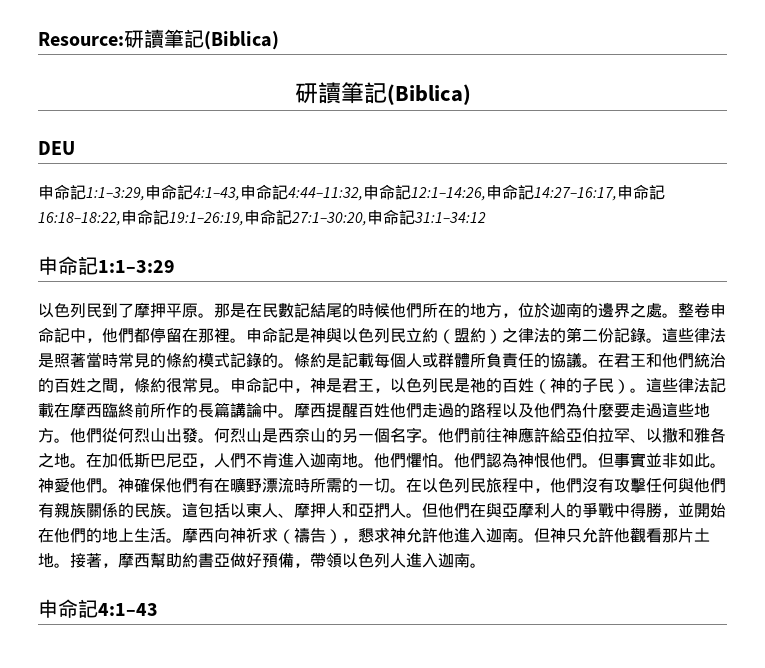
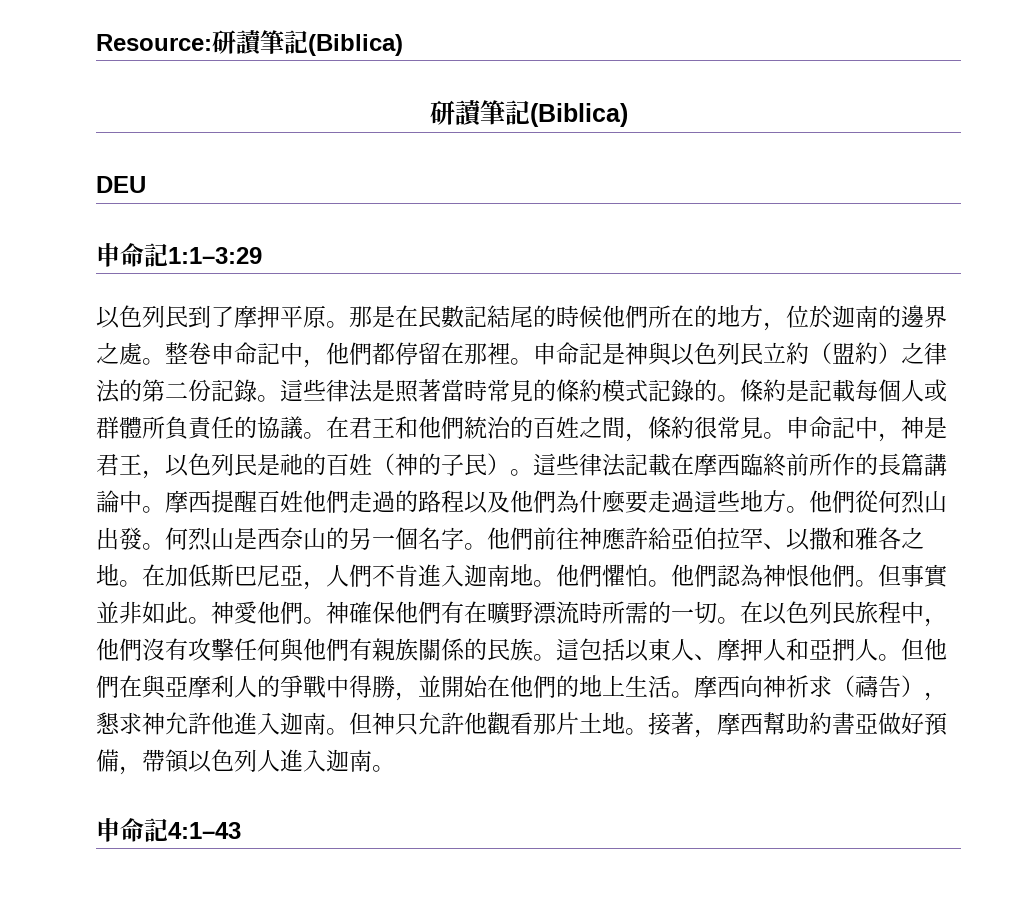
[38,184,665,201] [38,209,486,226] // 申命記1:1–3:29,申命記4:1–43,申命記4:44–11:32,申命記12:1–14:26,申命記14:27–16:17,申命記16:18–18:22,申命記19:1–26:19,申命記27:1–30:20,申命記31:1–34:12 -> (146, 184) none

